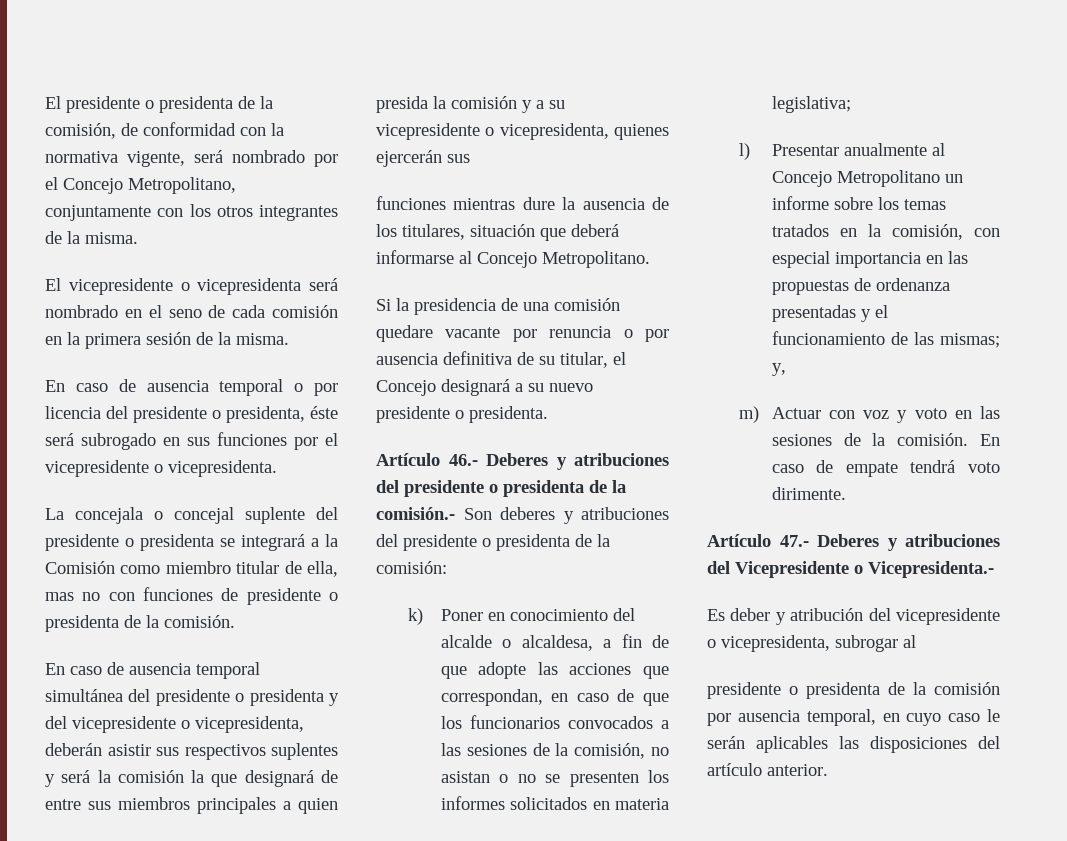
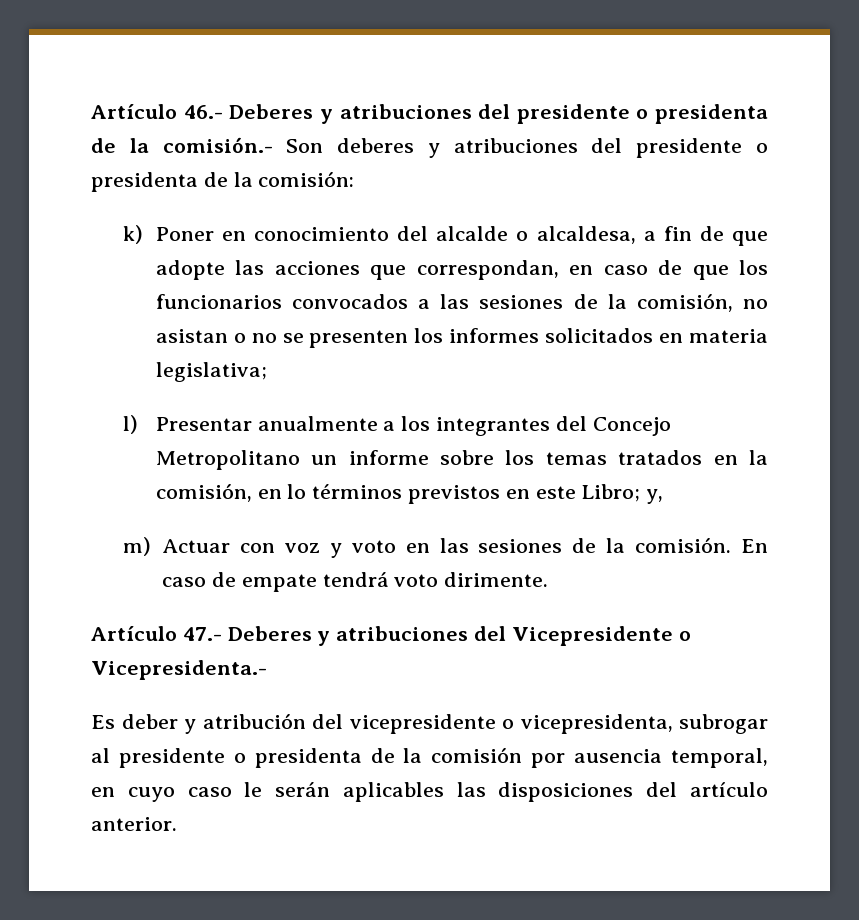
[45,96,273,113] [45,122,284,139] [45,150,338,167] [45,177,236,194] [45,204,338,221] [45,231,138,244] [45,278,338,295] [45,305,338,318] [45,332,289,349] [45,379,338,396] [45,406,338,423] [45,432,338,450] [45,460,277,477] [45,507,338,524] [45,534,338,551] [45,561,338,577] [45,587,338,605] [45,615,235,632] [45,662,260,679] [45,689,339,706] [45,716,304,733] [45,743,338,760] [45,770,338,787] [45,797,338,814] [376,96,565,113] [376,123,669,140] [376,150,470,167] [376,196,669,210] [376,224,619,241] [376,250,650,268] [376,298,620,315] [376,325,669,342] [376,351,626,368] [376,379,593,396] [376,406,548,423] El presidente o presidenta de la comisión, de conformidad con la normativa vigente, será nombrado por el Concejo Metropolitano, conjuntamente con los otros integrantes de la misma. // El vicepresidente o vicepresidenta será nombrado en el seno de cada comisión en la primera sesión de la misma. // En caso de ausencia temporal o por licencia del presidente o presidenta, éste será subrogado en sus funciones por el vicepresidente o vicepresidenta. // La concejala o concejal suplente del presidente o presidenta se integrará a la Comisión como miembro titular de ella, mas no con funciones de presidente o presidenta de la comisión. // En caso de ausencia temporal simultánea del presidente o presidenta y del vicepresidente o vicepresidenta, deberán asistir sus respectivos suplentes y será la comisión la que designará de entre sus miembros principales a quien presida la comisión y a su vicepresidente o vicepresidenta, quienes ejercerán sus // funciones mientras dure la ausencia de los titulares, situación que deberá informarse al Concejo Metropolitano. // Si la presidencia de una comisión quedare vacante por renuncia o por ausencia definitiva de su titular, el Concejo designará a su nuevo presidente o presidenta. // -> (91, 111) none
[931,143,945,156] al -> [383,416,587,436] a los integrantes del
[974,228,1000,237] [771,251,968,268] [771,278,950,295] [771,305,888,322] [771,331,1000,348] con especial importancia en las propuestas de ordenanza presentadas y el funcionamiento de las mismas; -> [257,484,641,504] en lo términos previstos en este Libro;
(916, 641) // -> (110, 755) none

